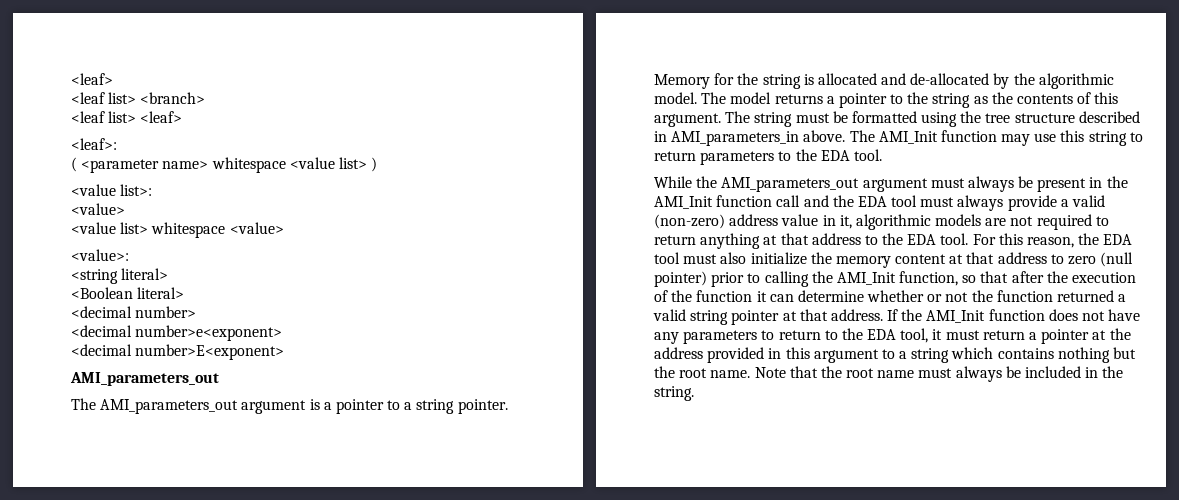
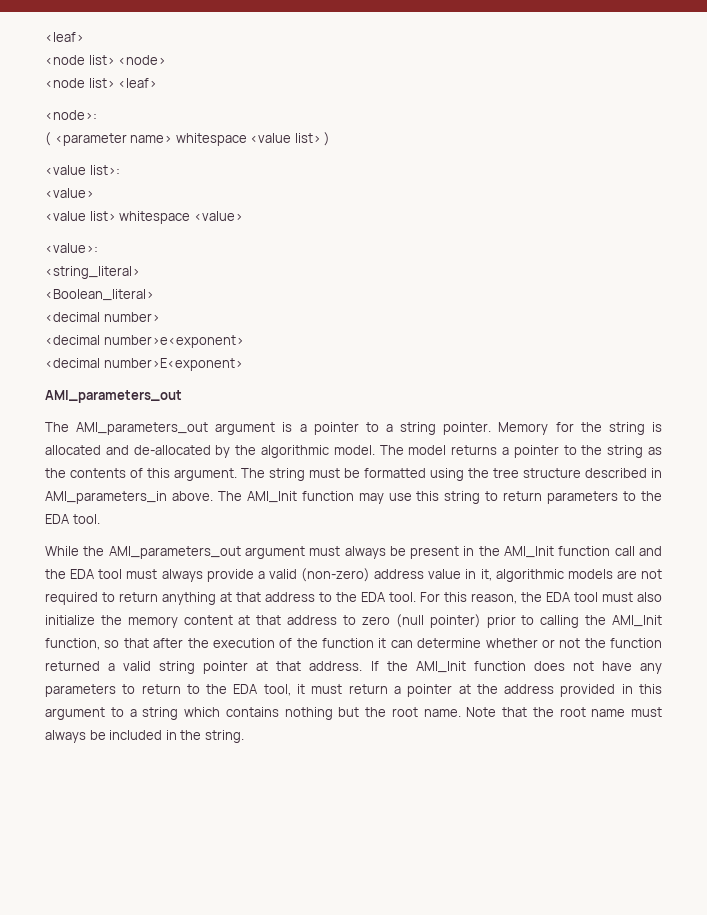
[71,73,113,85] [71,92,206,104] [71,111,105,123] <leaf> // <leaf list> <branch> // <leaf -> [45,32,84,42] [45,55,167,65] [45,78,85,88] <leaf> // <node list> <node> // <node
[71,138,117,150] <leaf>: -> [45,110,97,120] <node>:
[71,268,169,284] [71,287,185,299] <string literal> // <Boolean literal> -> [45,266,140,279] [45,289,154,301] <string_literal> // <Boolean_literal>

